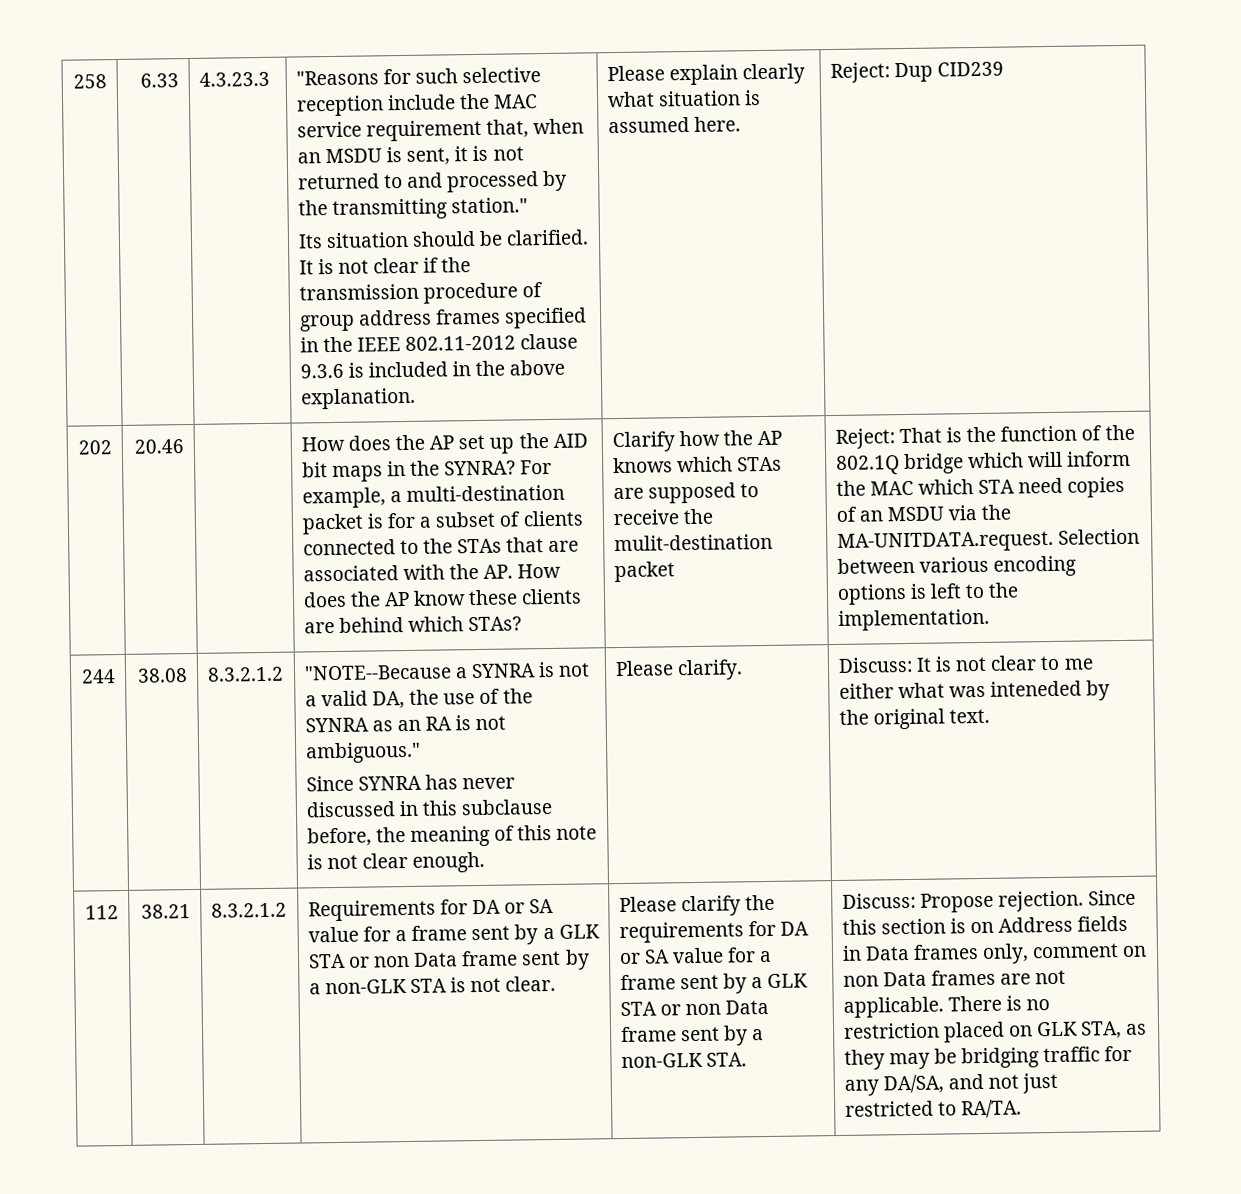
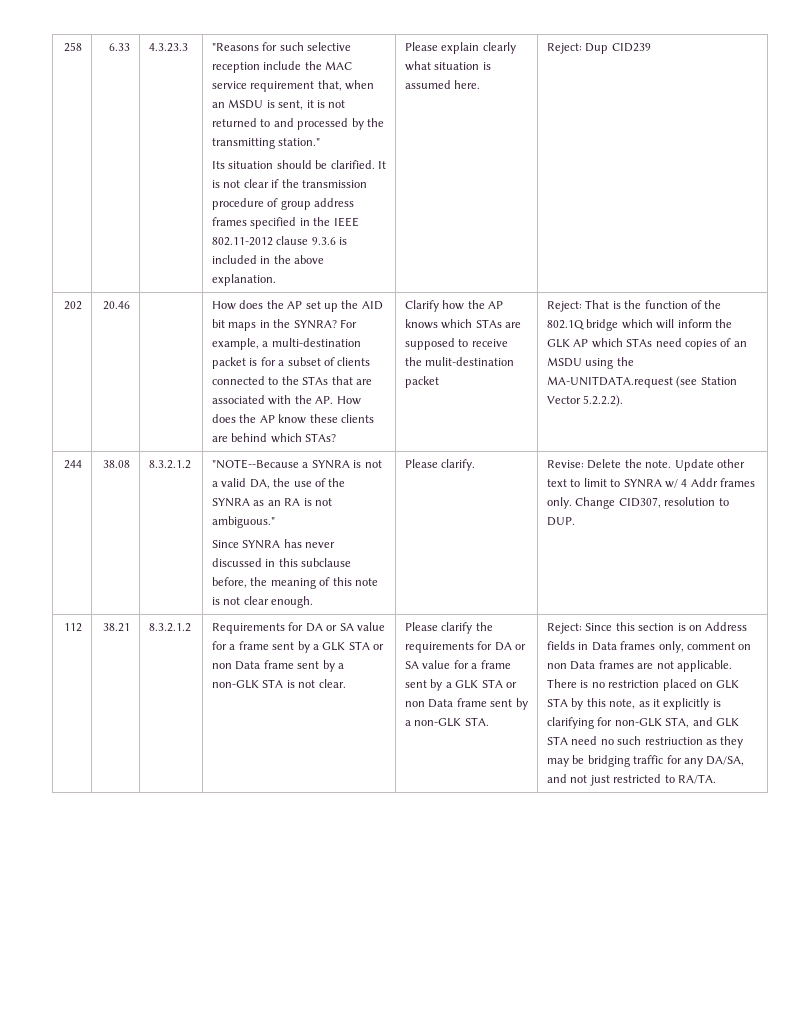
[869,479,1016,496] MAC which STA -> [547,338,653,348] GLK AP which STAs
[948,504,1012,521] [836,528,1140,553] [836,555,1077,577] [836,582,1020,605] [837,608,990,631] via the MA-UNITDATA.request. Selection between various encoding options is left to the implementation. -> [585,357,634,369] [547,376,737,388] [547,395,624,407] using the MA-UNITDATA.request (see Station Vector 5.2.2.2).
[837,655,1094,673] [838,680,1111,701] [838,708,991,730] Discuss: It is not clear to me either what was inteneded by the original text. -> [547,459,745,471] [547,478,756,488] [547,497,729,509] [547,517,576,526] Revise: Delete the note. Update other text to limit to SYNRA w/ 4 Addr frames only. Change CID307, resolution to DUP.
[841,890,1085,913] Discuss: Propose rejection. -> [547,623,583,634] Reject:
[1080,1021,1123,1039] STA, -> [547,698,721,710] [547,717,739,729] [547,736,703,745] STA by this note, as it explicitly is clarifying for non-GLK STA, and GLK STA need no such restriuction

